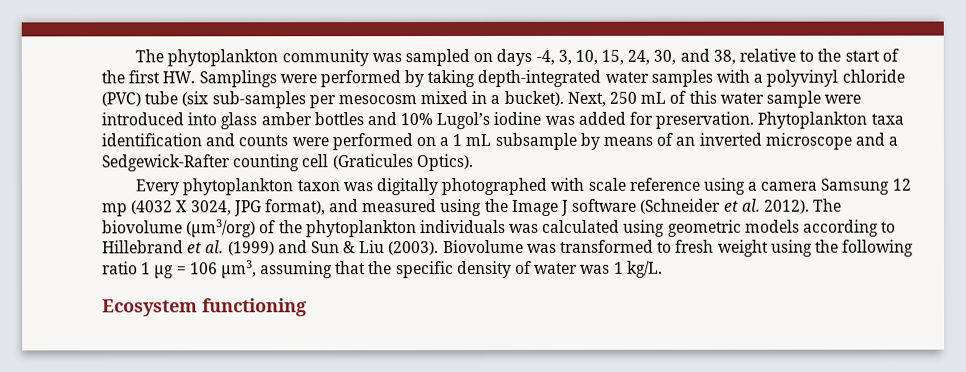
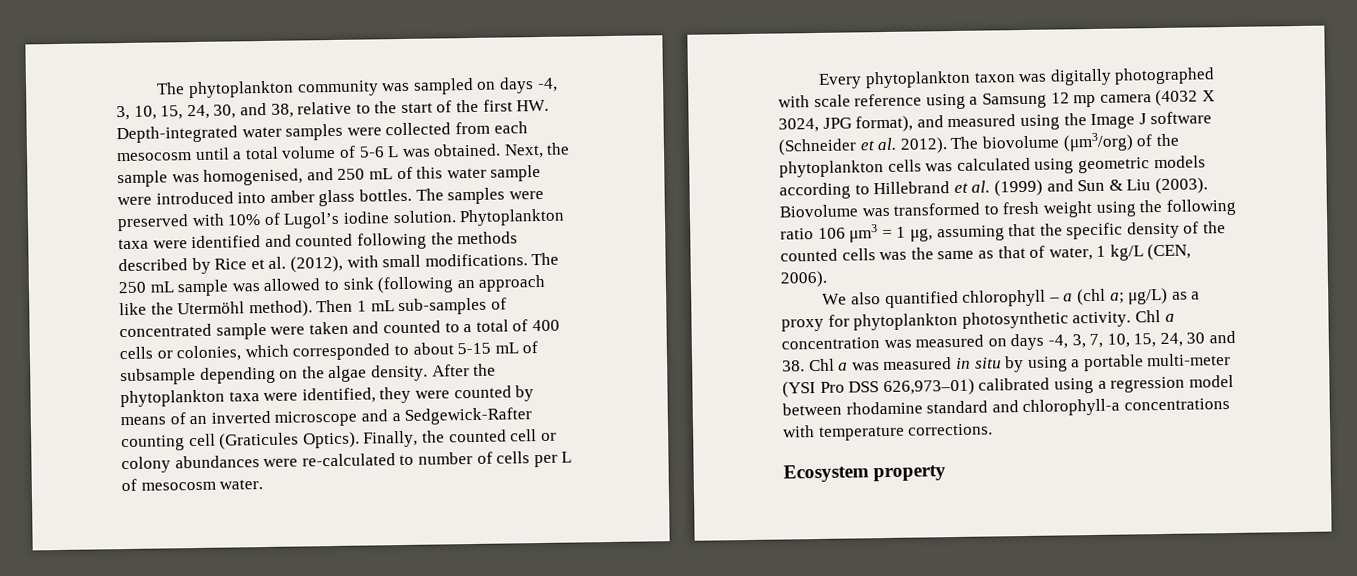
[198,69,905,88] [101,90,606,109] Samplings were performed by taking depth-integrated water samples with a polyvinyl chloride (PVC) tube (six sub-samples per mesocosm mixed in a bucket). Next, -> [116,121,528,144] [116,142,571,162] [117,167,334,188] Depth-integrated water samples were collected from each mesocosm until a total volume of 5-6 L was obtained. Next, the sample was homogenised, and
[220,111,904,130] [101,132,577,151] glass amber bottles and 10% Lugol’s iodine was added for preservation. Phytoplankton taxa identification and counts were performed on a 1 mL subsample -> [269,187,544,207] [117,208,566,232] [118,231,519,250] [118,252,560,275] [118,274,547,297] [119,297,507,318] [119,319,560,340] [119,341,539,362] [120,363,497,386] [120,385,512,408] amber glass bottles. The samples were preserved with 10% of Lugol’s iodine solution. Phytoplankton taxa were identified and counted following the methods described by Rice et al. (2012), with small modifications. The 250 mL sample was allowed to sink (following an approach like the Utermöhl method). Then 1 mL sub-samples of concentrated sample were taken and counted to a total of 400 cells or colonies, which corresponded to about 5-15 mL of subsample depending on the algae density. After the phytoplankton taxa were identified, they were counted
(473, 163) none -> [363,429,557,448] [121,451,573,474] [121,478,264,492] Finally, the counted cell or colony abundances were re-calculated to number of cells per L of mesocosm water.
[760,181,819,191] camera -> (979, 100) none
(128, 210) none -> [1099,94,1152,103] camera
[419,219,506,234] individuals -> [887,159,922,172] cells
[141,260,257,279] 1 μg = 106 μm3, -> [817,224,933,243] 106 μm3 = 1 μg,
[534,260,663,278] water was 1 kg/L. -> [1203,221,1227,234] [780,243,1192,262] [780,270,827,288] [822,287,1201,309] [781,310,1175,332] [781,330,1237,351] [782,353,1232,373] [782,374,1234,398] [782,398,1230,417] [783,423,994,441] the counted cells was the same as that of water, 1 kg/L (CEN, 2006). // We also quantified chlorophyll – a (chl a; μg/L) as a proxy for phytoplankton photosynthetic activity. Chl a concentration was measured on days -4, 3, 7, 10, 15, 24, 30 and 38. Chl a was measured in situ by using a portable multi-meter (YSI Pro DSS 626,973–01) calibrated using a regression model between rhodamine standard and chlorophyll-a concentrations with temperature corrections.
[202,298,307,317] functioning -> [873,465,947,482] property

